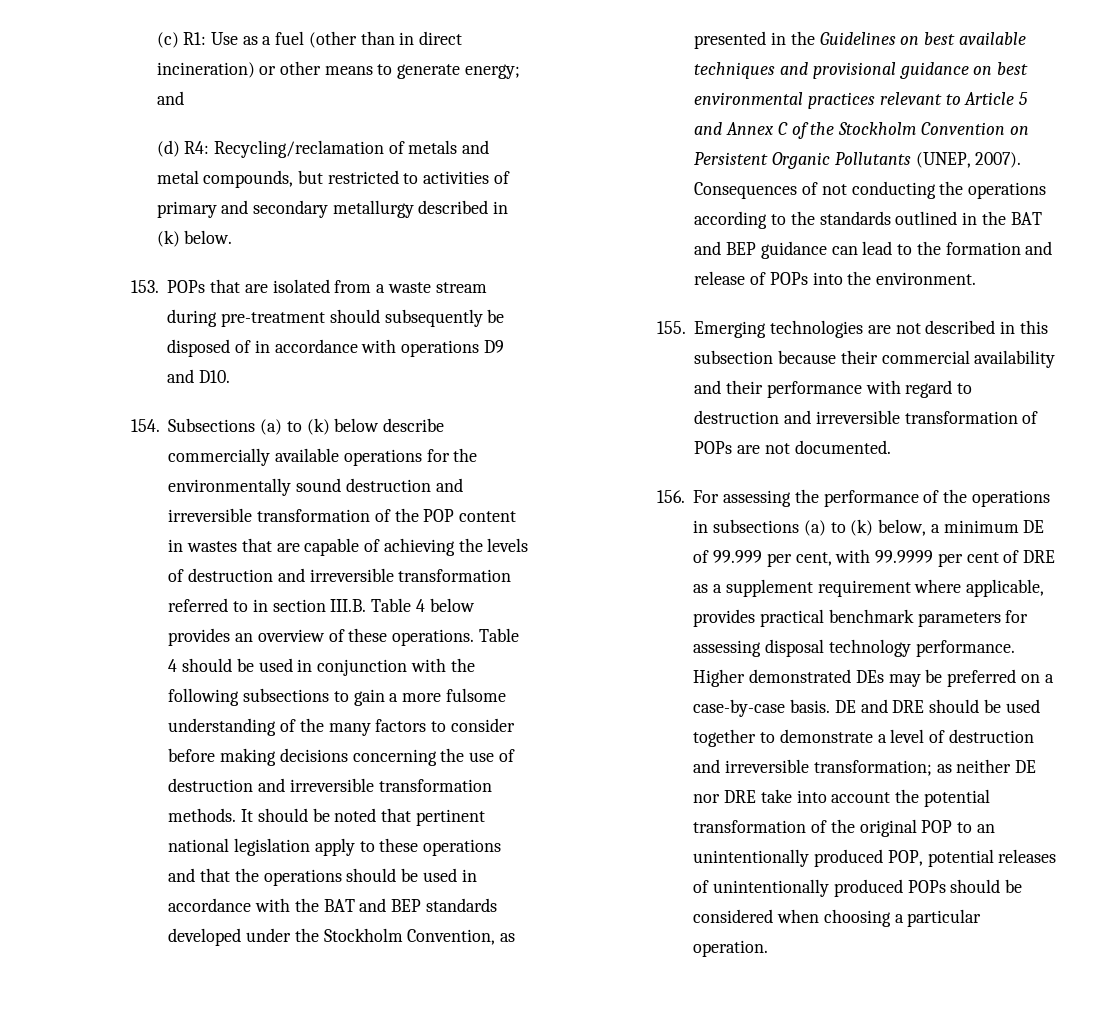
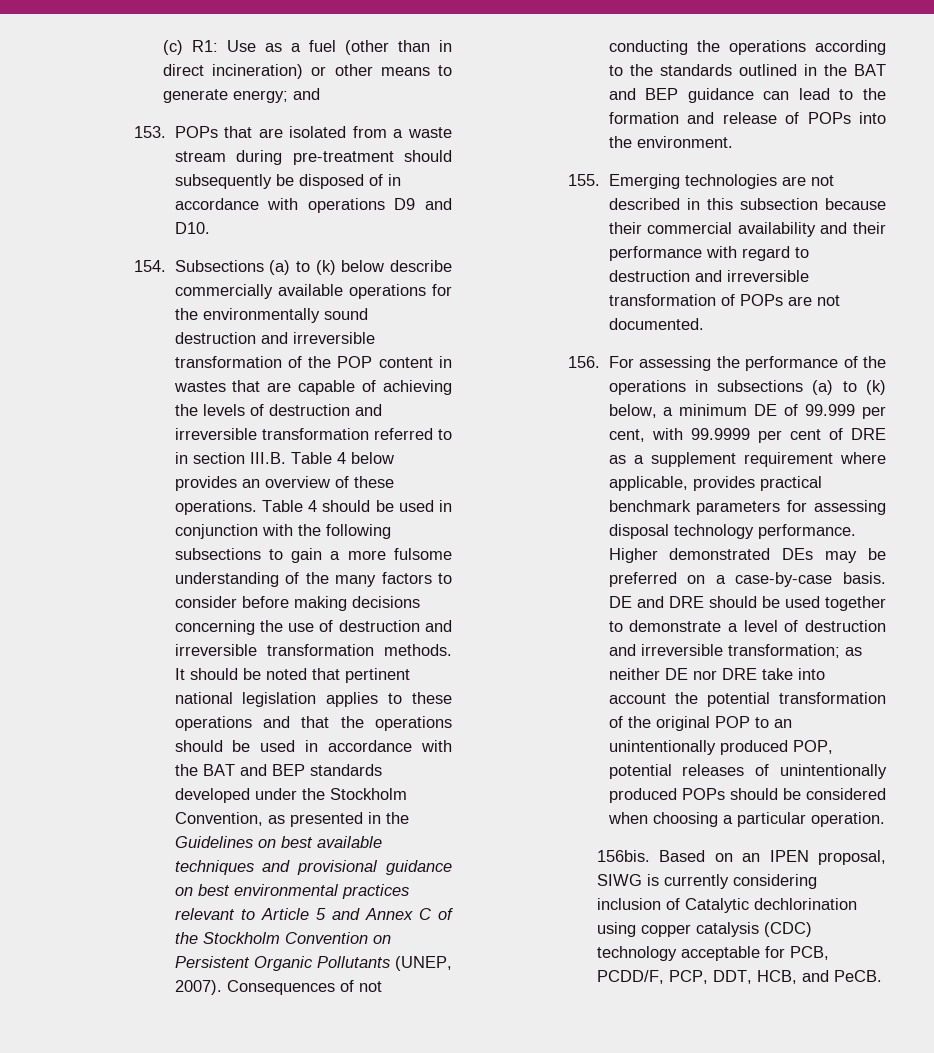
[156,140,490,158] [156,170,510,188] [156,200,509,218] [156,230,233,247] // (d) R4: Recycling/reclamation of metals and metal compounds, but restricted to activities of primary and secondary metallurgy described in (k) below. -> (321, 94) none
[314,838,355,856] apply -> [326,692,379,707] applies
(769, 948) none -> [597,850,886,865] [597,874,818,889] [597,898,858,913] [597,922,813,937] [597,946,830,961] [597,970,883,984] // 156bis. Based on an IPEN proposal, SIWG is currently considering inclusion of Catalytic dechlorination using copper catalysis (CDC) technology acceptable for PCB, PCDD/F, PCP, DDT, HCB, and PeCB.

